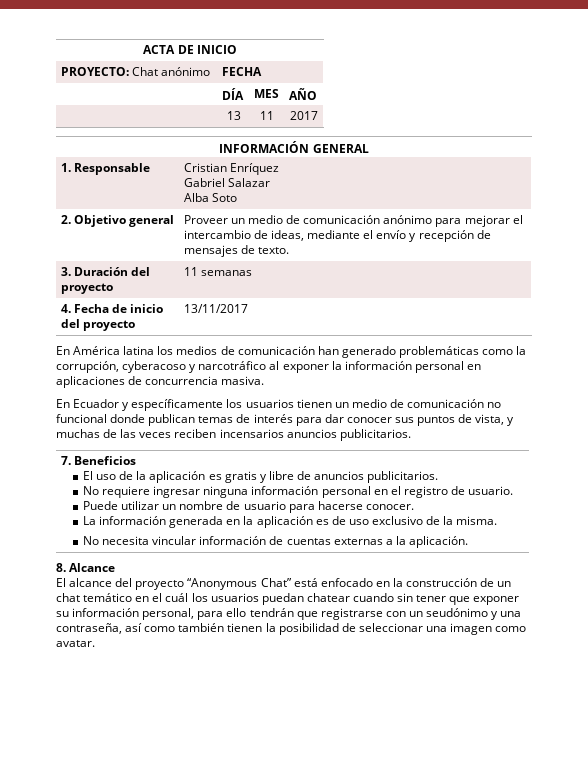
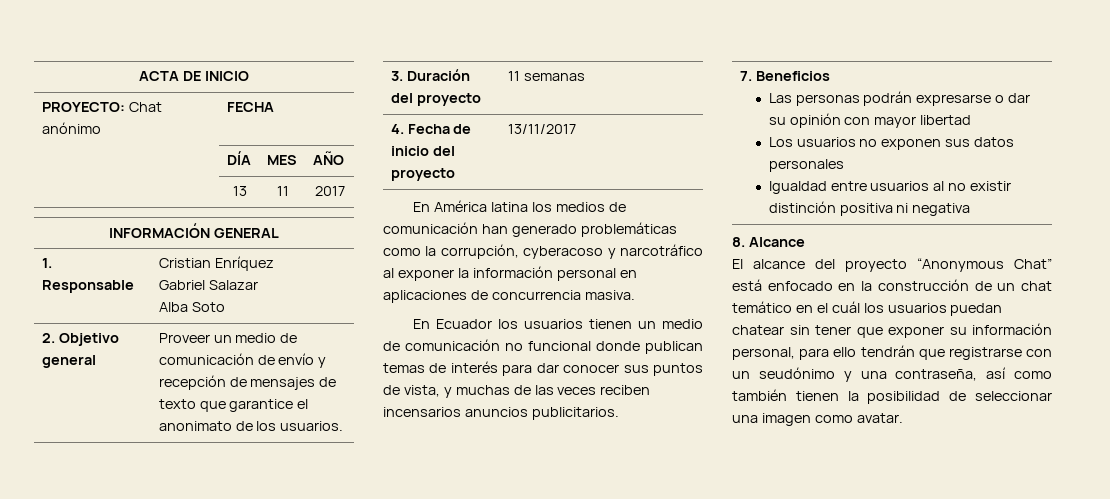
[383,215,523,227] [183,230,374,241] anónimo para mejorar el intercambio de ideas, mediante el -> [257,355,275,365] de
[257,247,289,254] texto. -> [158,399,309,412] [158,421,344,431] texto que garantice el anonimato de los usuarios.
[122,399,224,411] y específicamente -> (493, 324) none
[82,471,439,483] [82,486,514,498] [82,501,414,513] [82,516,498,528] [82,536,468,548] El uso de la aplicación es gratis y libre de anuncios publicitarios. // No requiere ingresar ninguna información personal en el registro de usuario. // Puede utilizar un nombre de usuario para hacerse conocer. // La información generada en la aplicación es de uso exclusivo de la misma. // No necesita vincular información de cuentas externas a la aplicación. -> [768,91,1031,106] [768,113,972,128] [768,137,1015,150] [768,159,844,172] [768,181,1012,194] [768,201,971,216] Las personas podrán expresarse o dar su opinión con mayor libertad // Los usuarios no exponen sus datos personales // Igualdad entre usuarios al no existir distinción positiva ni negativa
[352,593,394,602] cuando -> (784, 330) none

